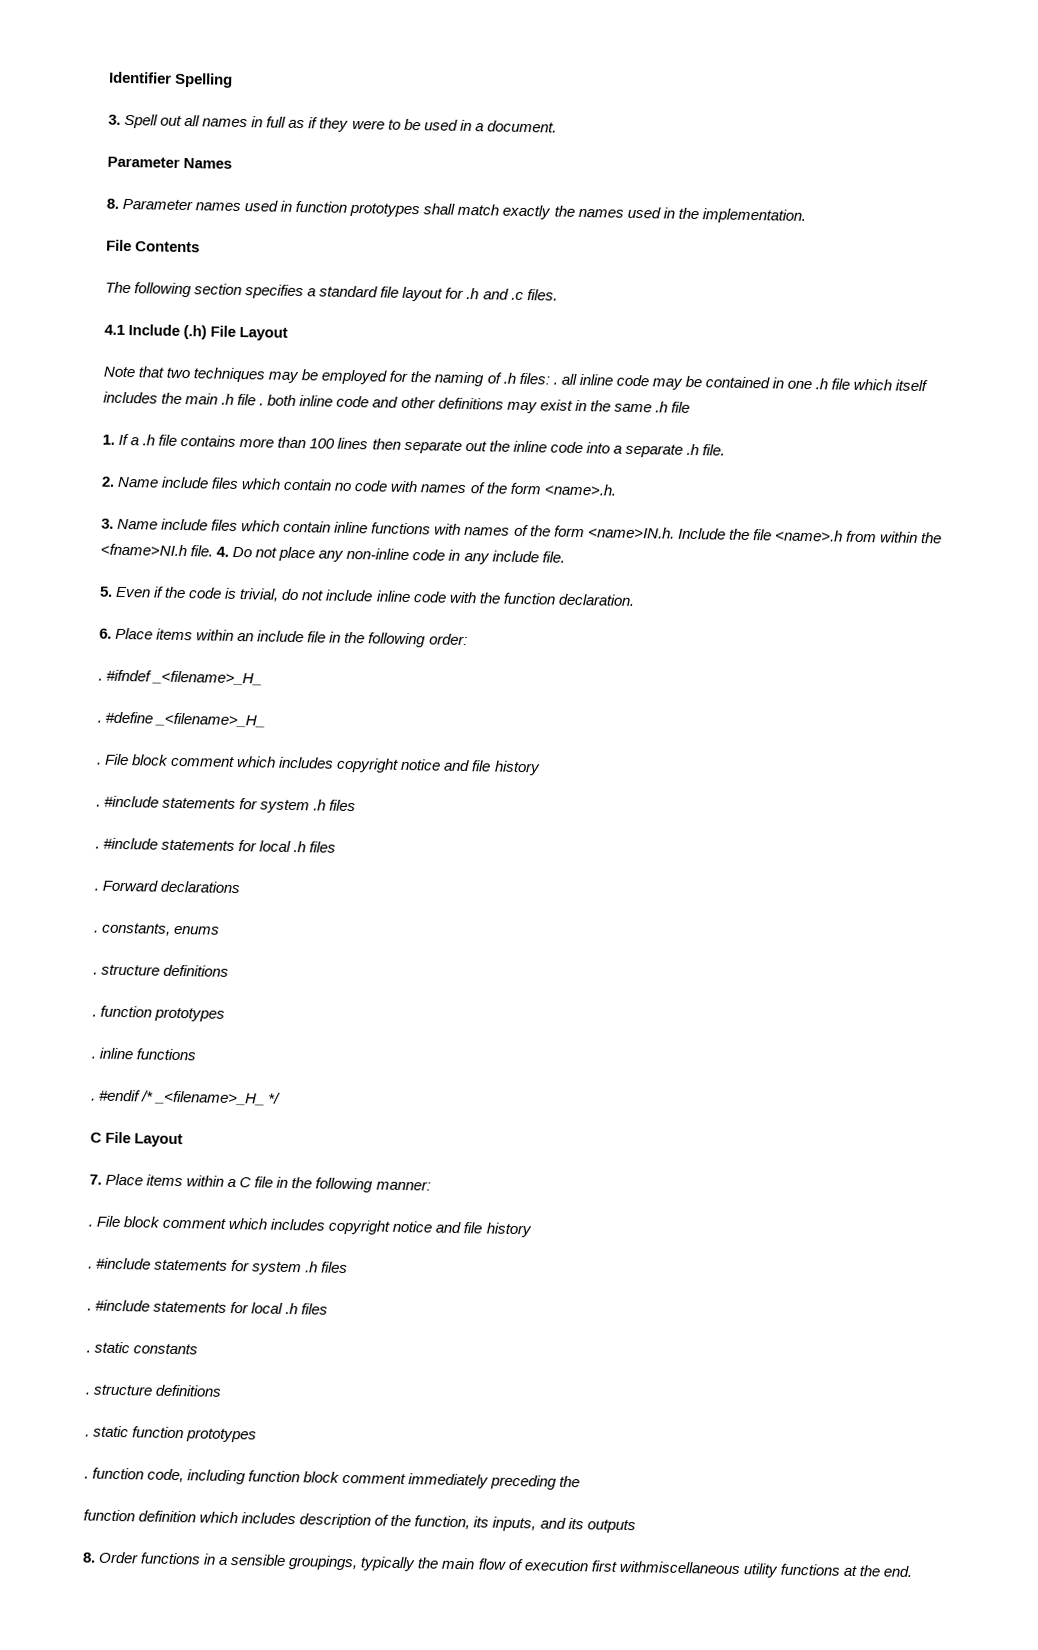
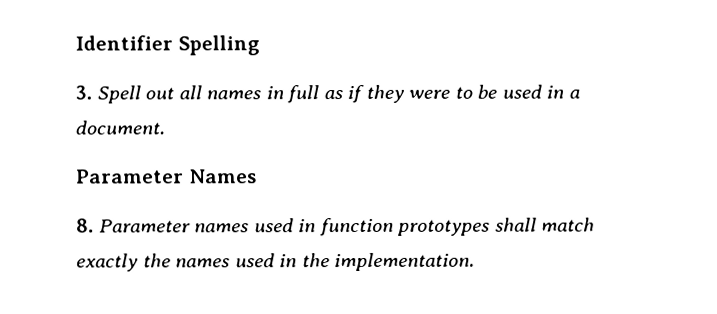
[106,239,201,253] [105,281,558,302] [104,324,289,341] [103,366,929,392] [103,391,690,414] [102,433,725,458] [101,476,617,496] [101,518,942,544] [100,543,565,565] [99,586,635,606] [99,627,468,648] [98,669,263,686] [97,711,266,728] [96,753,541,776] [96,795,357,814] [95,837,337,853] [94,879,241,894] [94,922,221,936] [93,964,230,977] [92,1005,226,1022] [91,1047,197,1061] [91,1089,282,1106] [90,1131,184,1148] [89,1173,431,1193] [88,1215,532,1238] [88,1257,349,1276] [87,1299,329,1315] [86,1341,199,1355] [85,1384,223,1397] [85,1425,258,1443] [84,1467,581,1490] [83,1509,636,1534] [82,1551,912,1578] // File Contents // The following section specifies a standard file layout for .h and .c files. // 4.1 Include (.h) File Layout // Note that two techniques may be employed for the naming of .h files: . all inline code may be contained in one .h file which itself includes the main .h file . both inline code and other definitions may exist in the same .h file // 1. If a .h file contains more than 100 lines then separate out the inline code into a separate .h file. // 2. Name include files which contain no code with names of the form <name>.h. // 3. Name include files which contain inline functions with names of the form <name>IN.h. Include the file <name>.h from within the <fname>NI.h file. 4. Do not place any non-inline code in any include file. // 5. Even if the code is trivial, do not include inline code with the function declaration. // 6. Place items within an include file in the following order: // . #ifndef _<filename>_H_ // . #define _<filename>_H_ // . File block comment which includes copyright notice and file history // . #include statements for system .h files // . #include statements for local .h files // . Forward declarations // . constants, enums // . structure definitions // . function prototypes // . inline functions // . #endif /* _<filename>_H_ */ // C File Layout // 7. Place items within a C file in the following manner: // . File block comment which includes copyright notice and file history // . #include statements for system .h files // . #include statements for local .h files // . static constants // . structure definitions // . static function prototypes // . function code, including function block comment immediately preceding the // function definition which includes description of the function, its inputs, and its outputs // 8. Order functions in a sensible groupings, typically the main flow of execution first withmiscellaneous utility functions at the end. -> (476, 262) none

